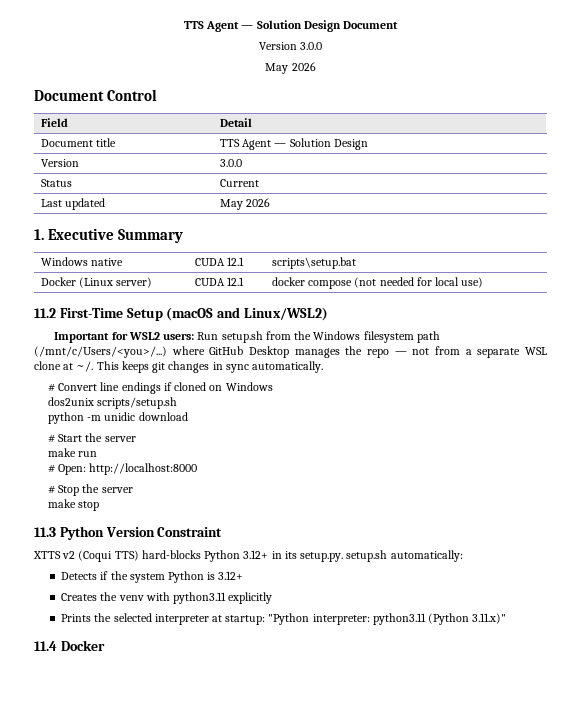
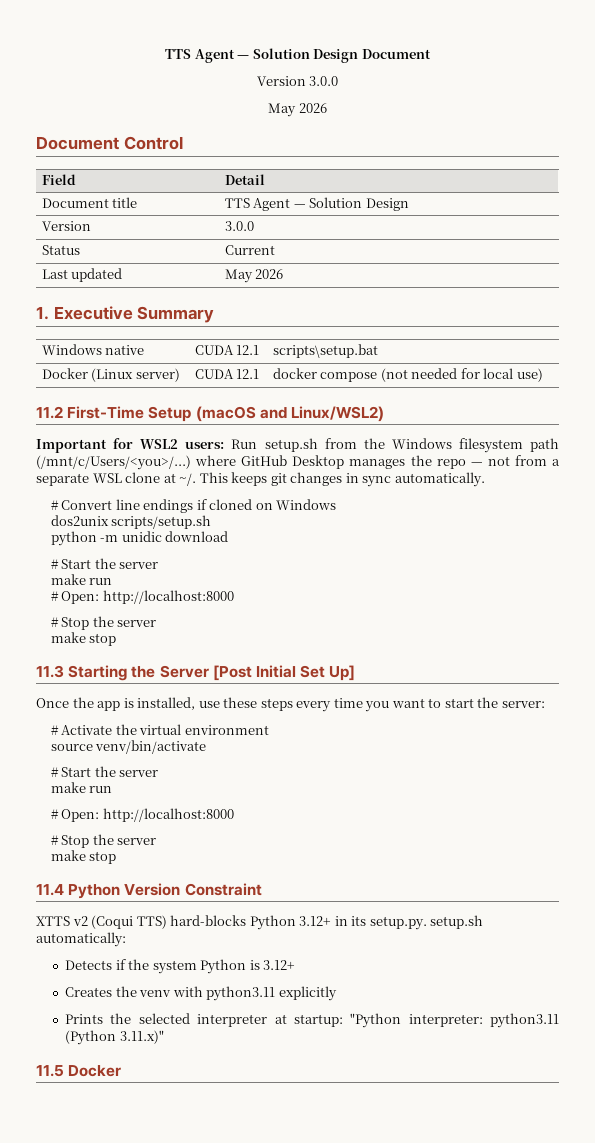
(56, 532) none -> [68,665,356,681] [36,697,545,712] [50,724,269,735] [50,740,207,754] [50,766,159,777] [50,782,113,793] [50,808,234,822] [50,834,157,848] [50,850,117,864] [36,884,64,896] Starting the Server [Post Initial Set Up] // Once the app is installed, use these steps every time you want to start the server: // # Activate the virtual environment // source venv/bin/activate // # Start the server // make run // # Open: http://localhost:8000 // # Stop the server // make stop // 11.4
[34,641,57,651] 11.4 -> [36,1065,64,1077] 11.5

